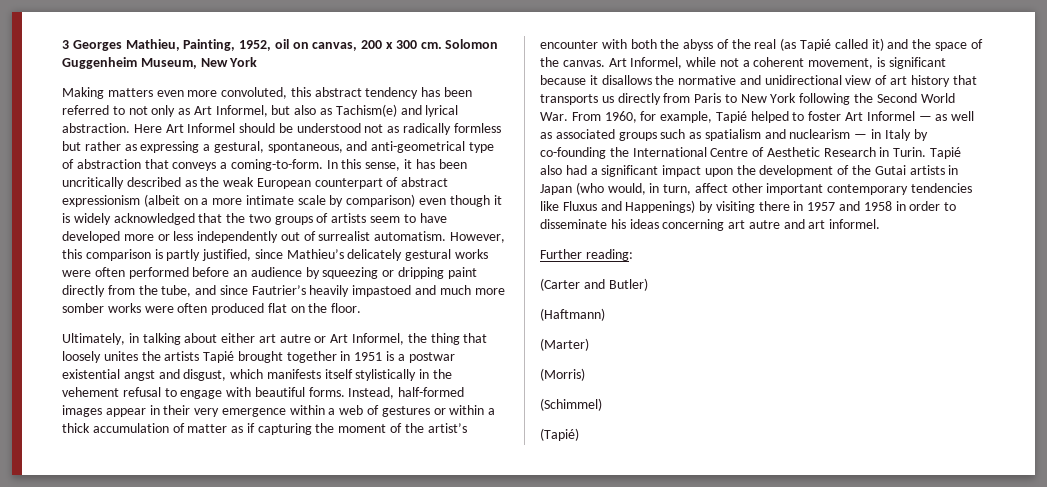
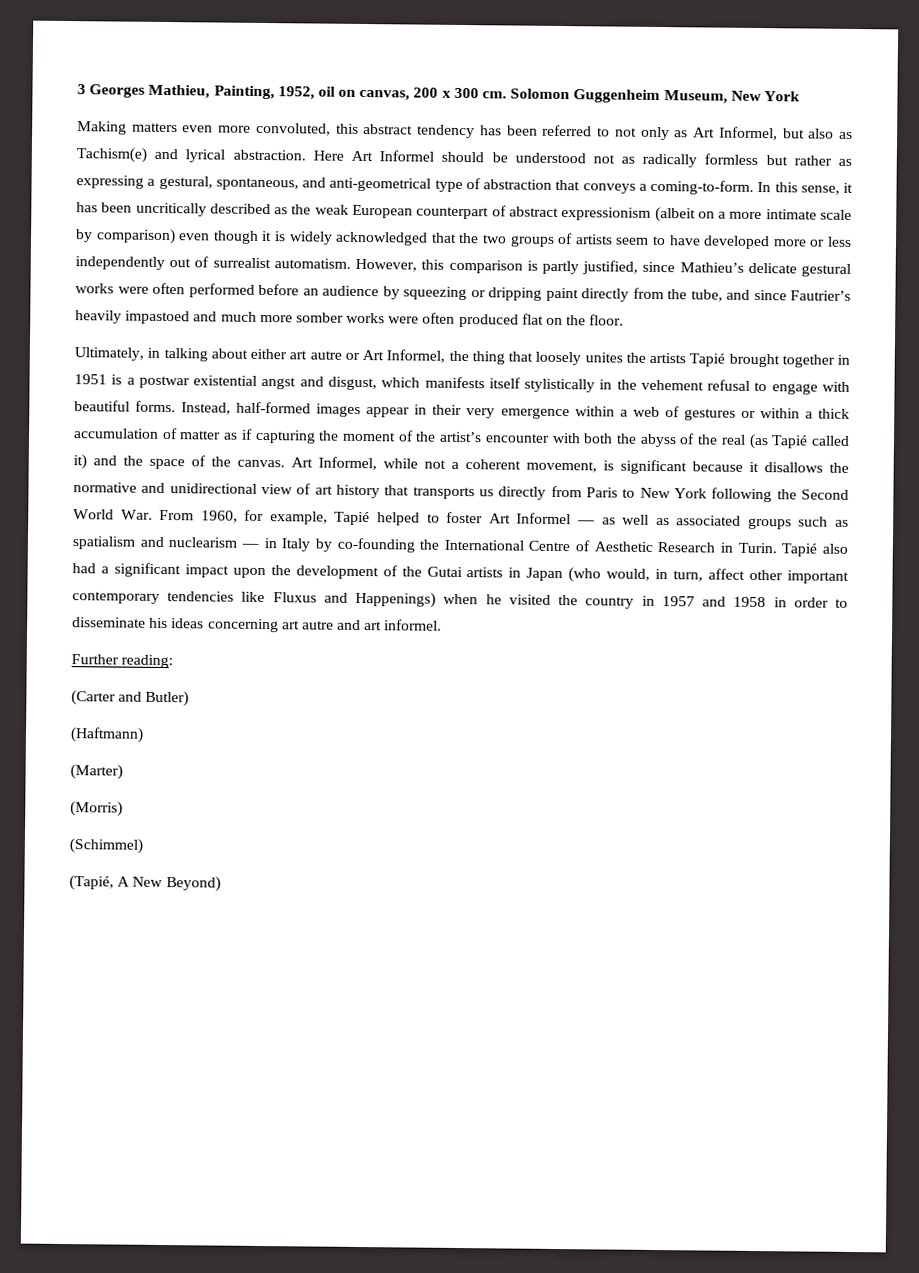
[347,249,403,261] delicately -> [747,262,797,274] delicate
[699,201,790,213] by visiting there -> [443,593,635,609] when he visited the country
[540,428,579,441] (Tapié) -> [69,875,221,892] (Tapié, A New Beyond)

